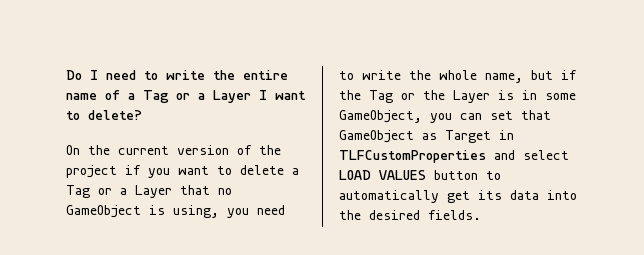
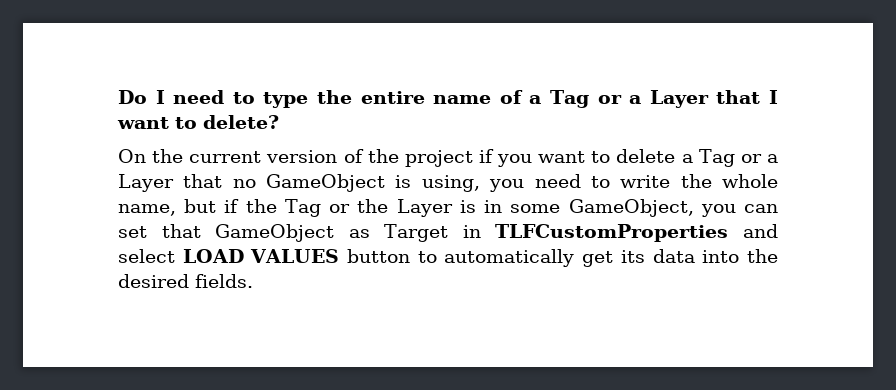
[166,70,205,80] write -> [263,92,309,108] type
(251, 96) none -> [716,90,761,104] that

